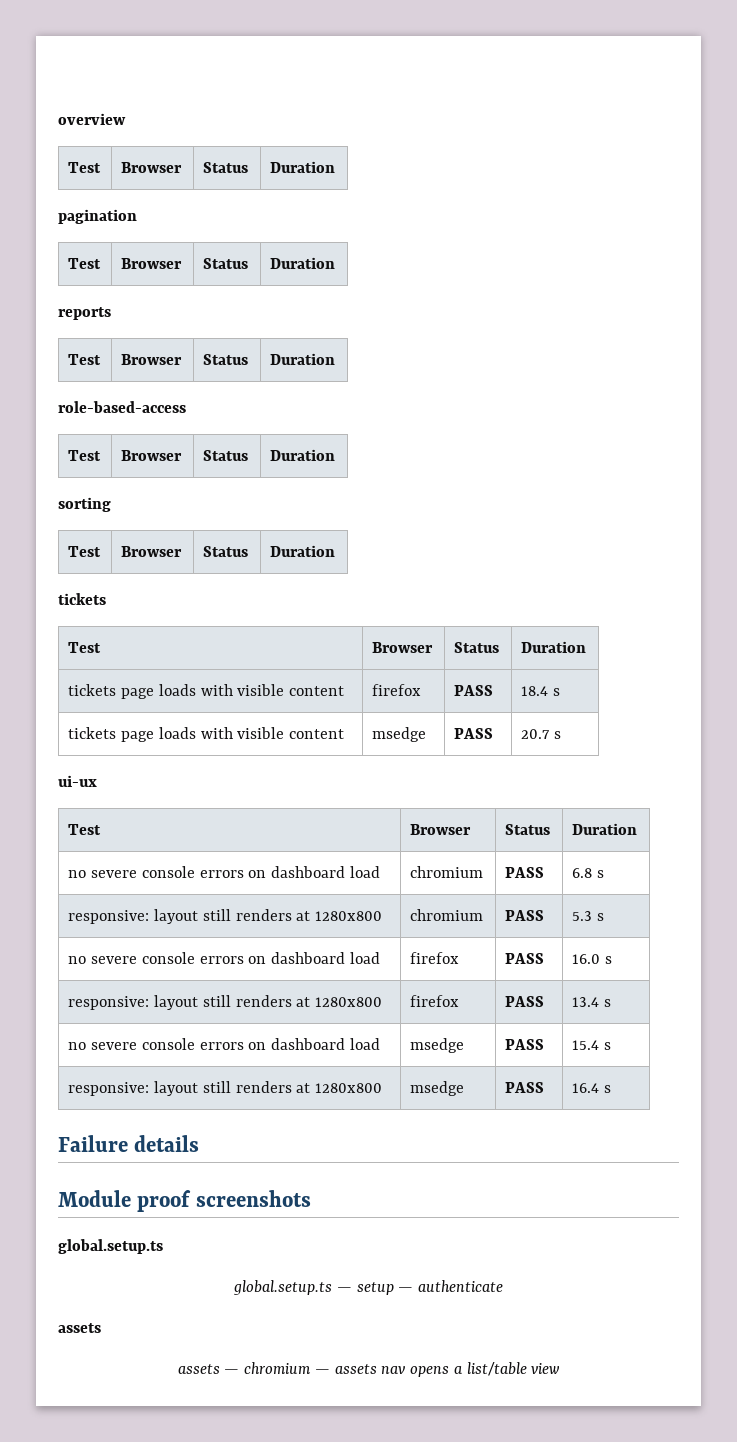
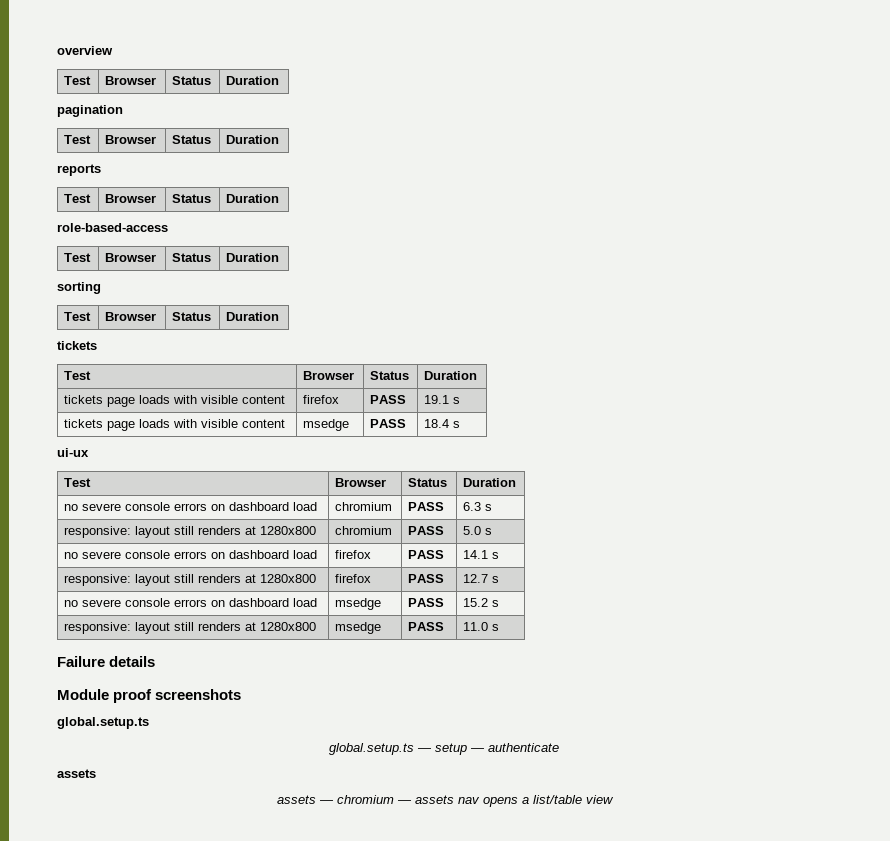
[521,686,549,696] 18.4 -> [424,395,450,404] 19.1
[521,729,551,739] 20.7 -> [424,419,450,428] 18.4
[572,868,593,878] 6.8 -> [463,502,482,511] 6.3
[572,911,593,921] 5.3 -> [463,526,482,535] 5.0
[572,954,601,964] 16.0 -> [463,550,489,559] 14.1
[572,997,600,1007] 13.4 -> [463,574,489,583] 12.7
[572,1040,600,1050] 15.4 -> [463,598,489,607] 15.2
[572,1083,600,1093] 16.4 -> [463,622,489,631] 11.0

